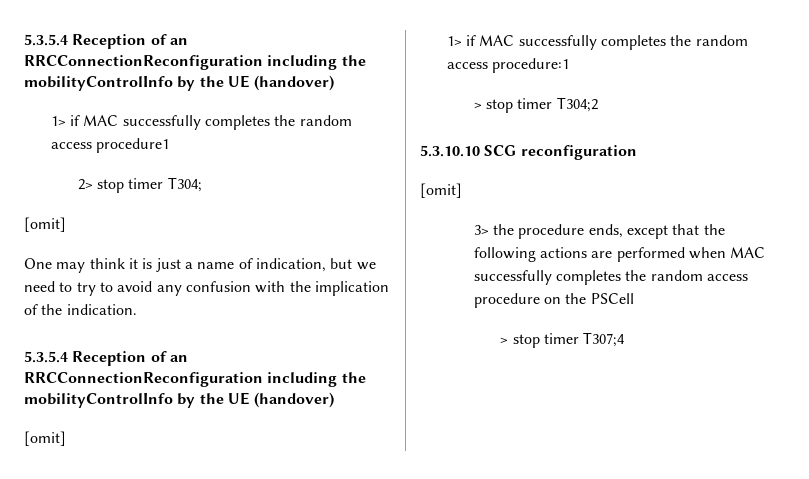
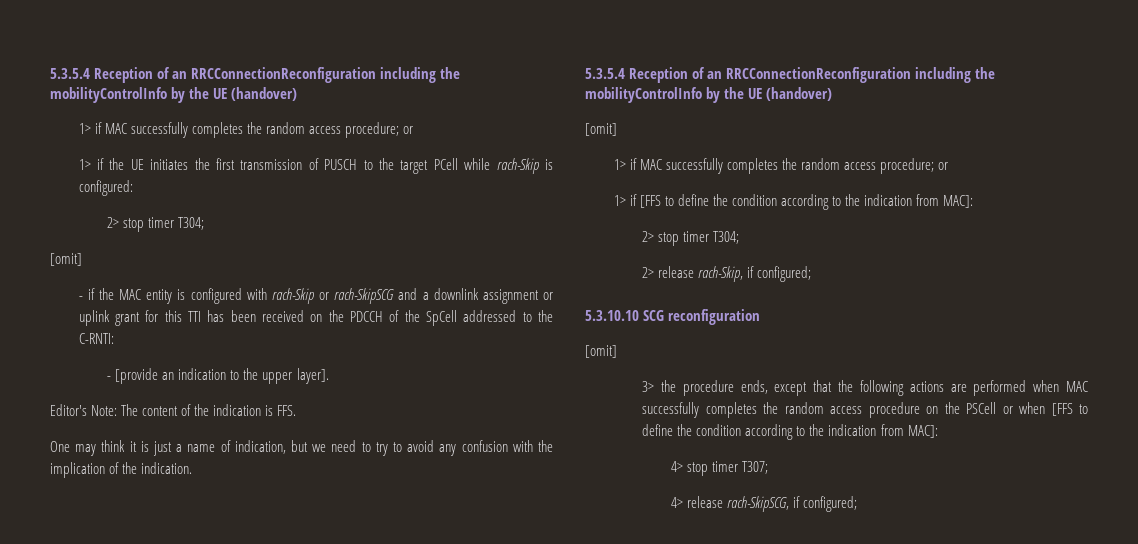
[96,138,170,153] procedure1 -> [344,122,414,138] [78,158,553,174] [78,180,133,196] procedure; or // 1> if the UE initiates the first transmission of PUSCH to the target PCell while rach-Skip is configured:
(66, 224) none -> [78,288,554,304] [78,310,553,326] [78,333,114,344] [107,368,329,384] [50,404,297,416] // - if the MAC entity is configured with rach-Skip or rach-SkipSCG and a downlink assignment or uplink grant for this TTI has been received on the PDCCH of the SpCell addressed to the C-RNTI: // - [provide an indication to the upper layer]. // Editor's Note: The content of the indication is FFS.
[492,58,570,73] [473,97,598,113] procedure:1 // > stop timer T304;2 -> [879,158,949,174] [613,194,974,210] [642,231,740,246] [642,266,812,282] procedure; or // 1> if [FFS to define the condition according to the indication from MAC]: // 2> stop timer T304; // 2> release rach-Skip, if configured;
[500,332,626,348] // > stop timer T307;4 -> [1002,402,1088,416] [642,424,938,440] [670,461,768,476] [670,496,857,512] or when [FFS to define the condition according to the indication from MAC]: // 4> stop timer T307; // 4> release rach-SkipSCG, if configured;

